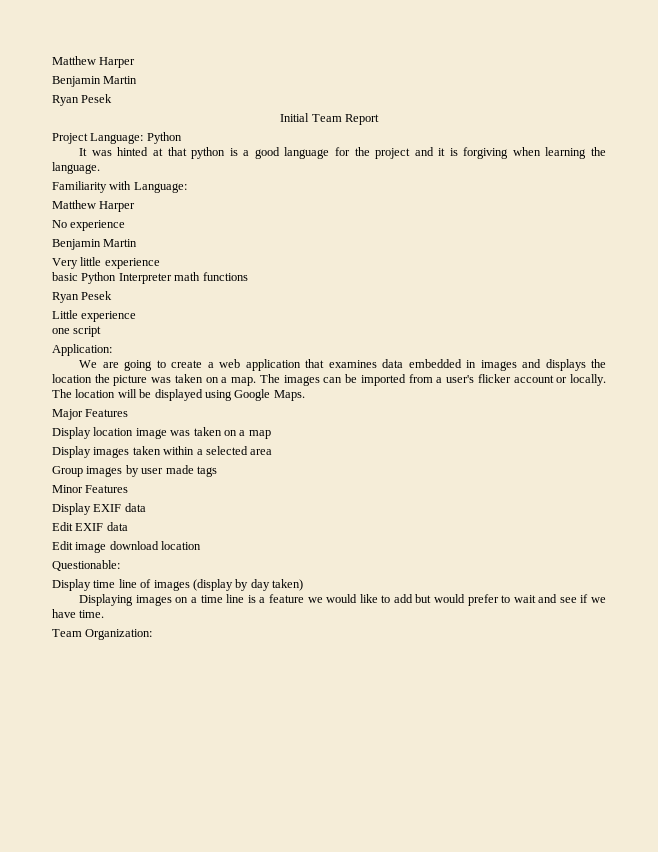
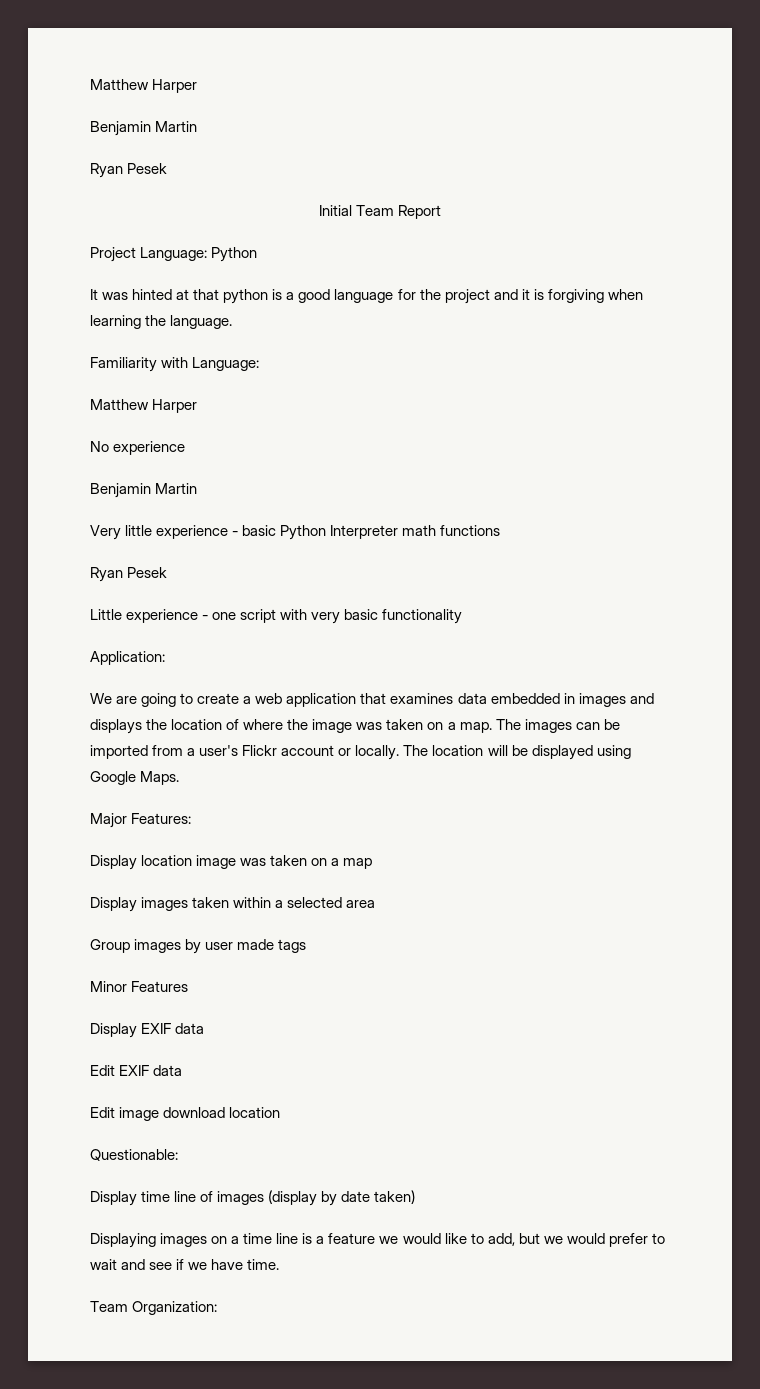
(160, 263) // -> [232,531,239,536] -
(137, 316) // -> [202,615,209,620] -
(102, 331) none -> [280,609,463,624] with very basic functionality
[94,374,148,386] the picture -> [226,719,353,733] of where the image
[477,374,511,383] flicker -> [242,745,278,756] Flickr
[85,409,129,417] Features -> [131,813,192,824] Features:
[250,579,270,591] day -> [341,1191,371,1202] date
[393,594,432,603] add but -> [487,1233,563,1246] add, but we

